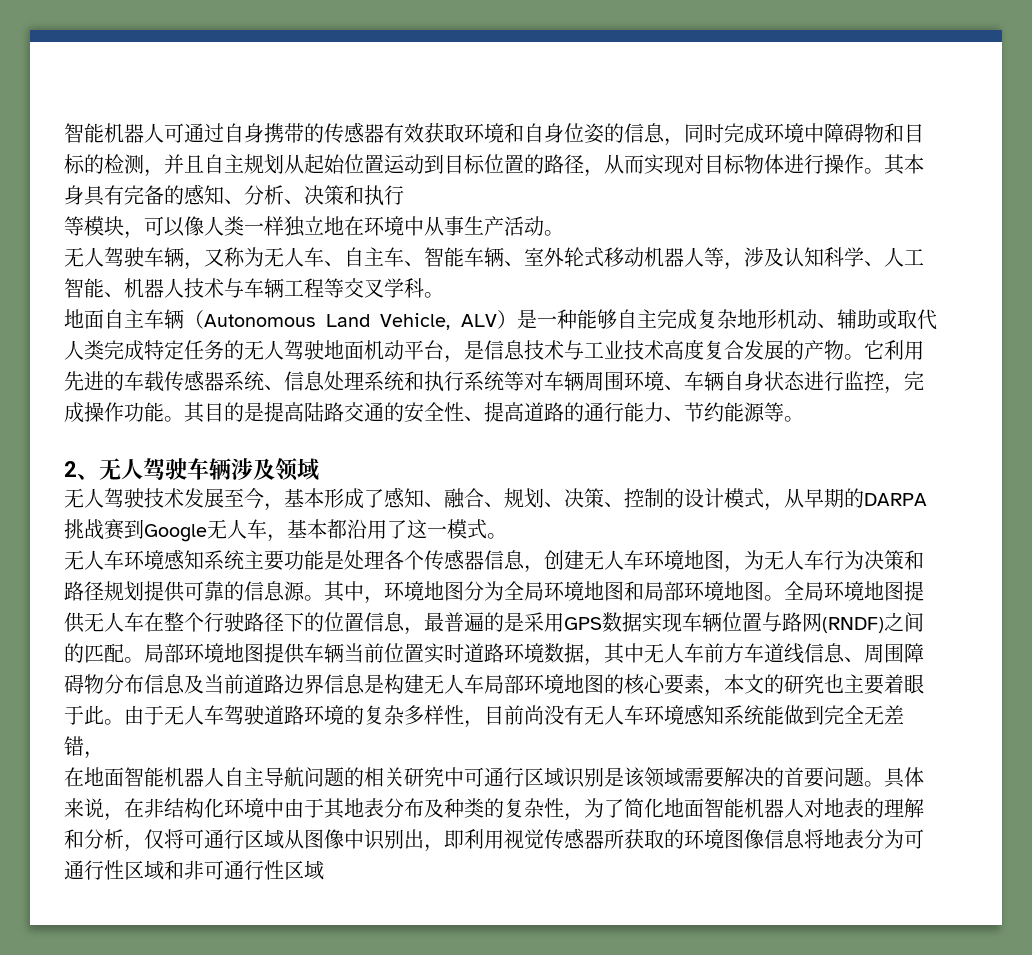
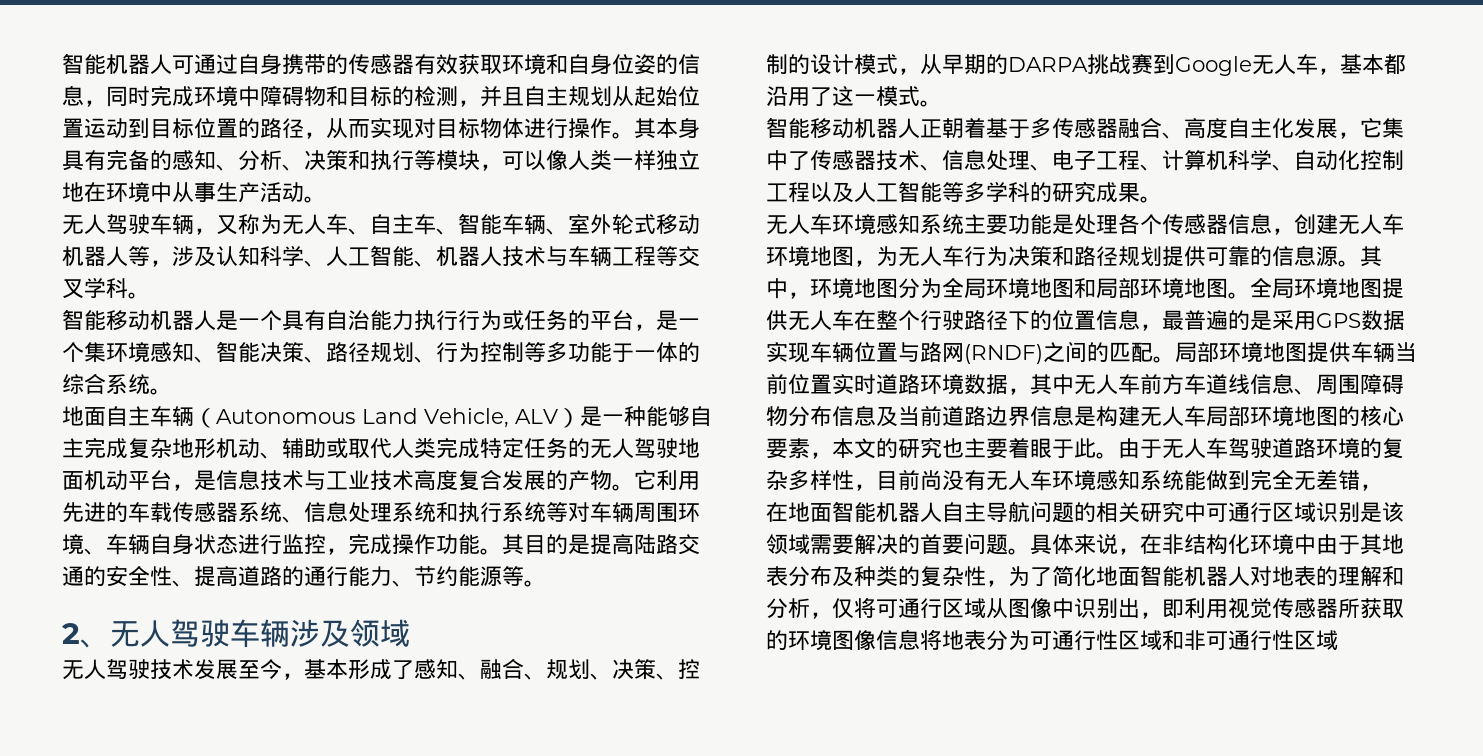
(404, 195) // -> (414, 160) none
(444, 295) none -> [62,309,700,331] [62,341,700,363] [62,373,172,395] // 智能移动机器人是一个具有自治能力执行行为或任务的平台，是一个集环境感知、智能决策、路径规划、行为控制等多功能于一体的综合系统。
(507, 536) none -> [766,117,1404,139] [766,149,1404,171] [766,181,1162,203] // 智能移动机器人正朝着基于多传感器融合、高度自主化发展，它集中了传感器技术、信息处理、电子工程、计算机科学、自动化控制工程以及人工智能等多学科的研究成果。

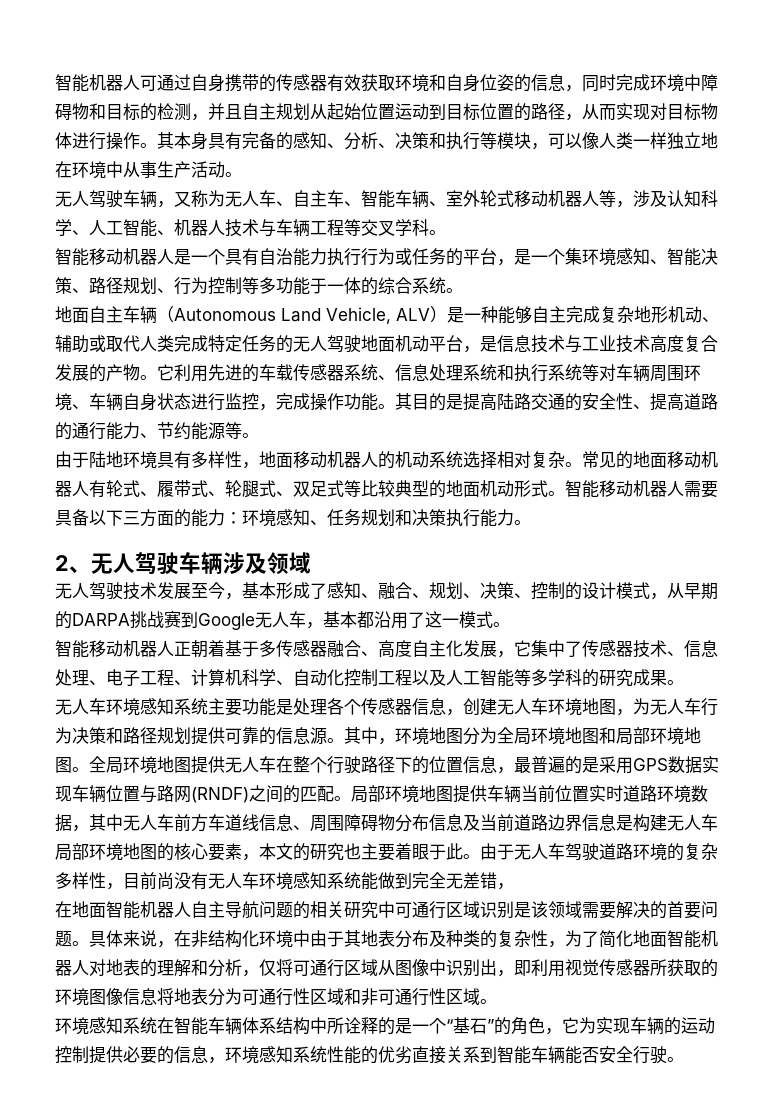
(546, 583) none -> [55,451,718,469] [55,480,718,498] [55,509,531,527] // 由于陆地环境具有多样性，地面移动机器人的机动系统选择相对复杂。常见的地面移动机器人有轮式、履带式、轮腿式、双足式等比较典型的地面机动形式。智能移动机器人需要具备以下三方面的能力：环境感知、任务规划和决策执行能力。
(1338, 640) none -> [480,999,497,1004] [55,1017,715,1035] [55,1046,684,1064] 。 // 环境感知系统在智能车辆体系结构中所诠释的是一个“基石”的角色，它为实现车辆的运动控制提供必要的信息，环境感知系统性能的优劣直接关系到智能车辆能否安全行驶。

